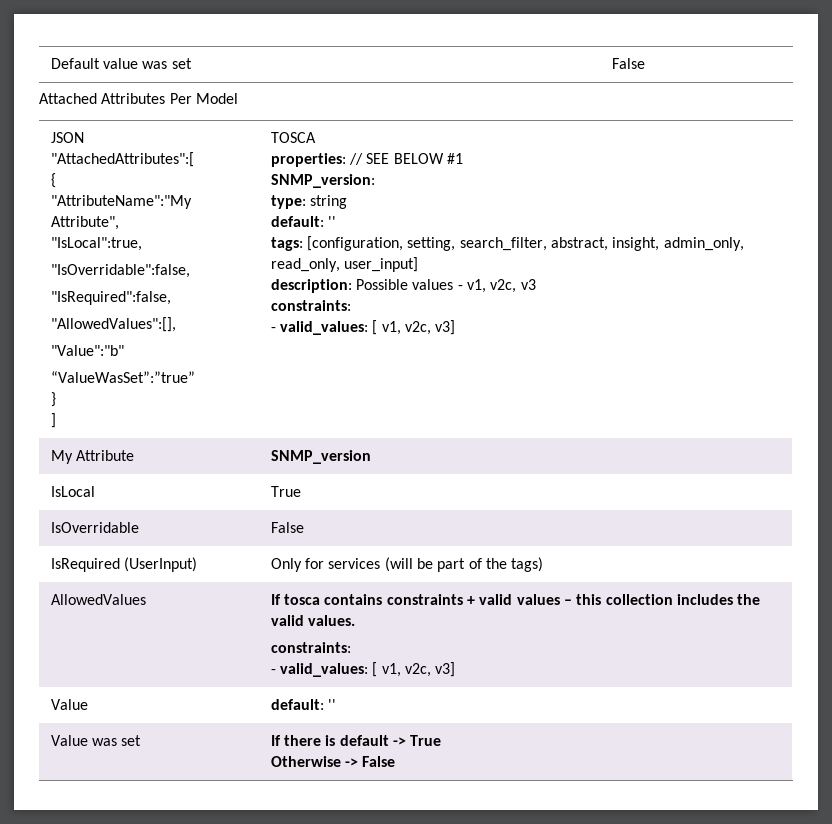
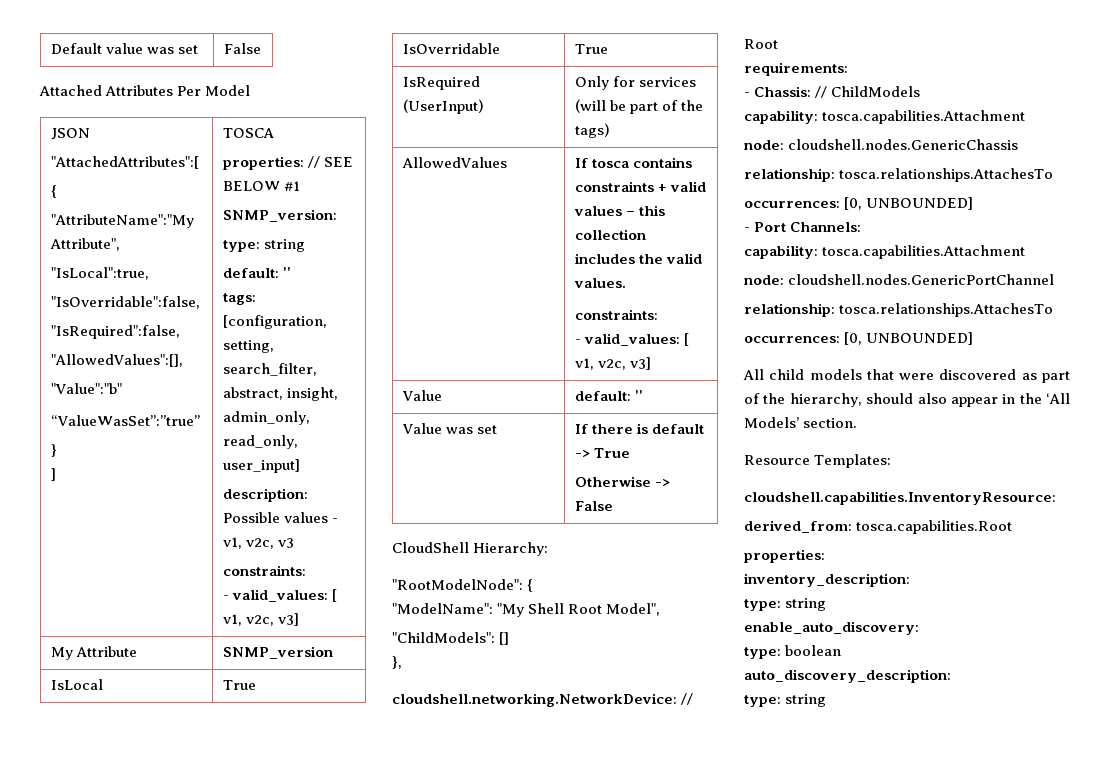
[270,522,304,533] False -> [574,44,608,54] True
(396, 761) none -> [392,542,549,556] [392,579,534,592] [392,603,661,617] [392,632,510,645] [392,656,402,669] [392,693,694,707] [744,39,778,49] [744,62,848,76] [744,86,921,98] [744,110,1026,124] [744,139,1019,150] [744,168,1054,182] [744,197,974,210] [744,222,862,232] [744,245,1026,259] [744,274,1055,285] [744,303,1054,317] [744,332,974,345] [743,369,1070,383] [744,393,1070,407] [744,417,858,428] [744,454,892,468] [744,491,1056,505] [744,520,1013,534] [744,549,825,563] [744,573,910,587] [744,598,827,611] [744,621,919,635] [744,645,842,659] [744,669,951,683] [744,694,827,707] // CloudShell Hierarchy: // "RootModelNode": { // "ModelName": "My Shell Root Model", // "ChildModels": [] // }, // cloudshell.networking.NetworkDevice: // Root // requirements: // - Chassis: // ChildModels // capability: tosca.capabilities.Attachment // node: cloudshell.nodes.GenericChassis // relationship: tosca.relationships.AttachesTo // occurrences: [0, UNBOUNDED] // - Port Channels: // capability: tosca.capabilities.Attachment // node: cloudshell.nodes.GenericPortChannel // relationship: tosca.relationships.AttachesTo // occurrences: [0, UNBOUNDED] // All child models that were discovered as part of the hierarchy, should also appear in the ‘All Models’ section. // Resource Templates: // cloudshell.capabilities.InventoryResource: // derived_from: tosca.capabilities.Root // properties: // inventory_description: // type: string // enable_auto_discovery: // type: boolean // auto_discovery_description: // type: string

